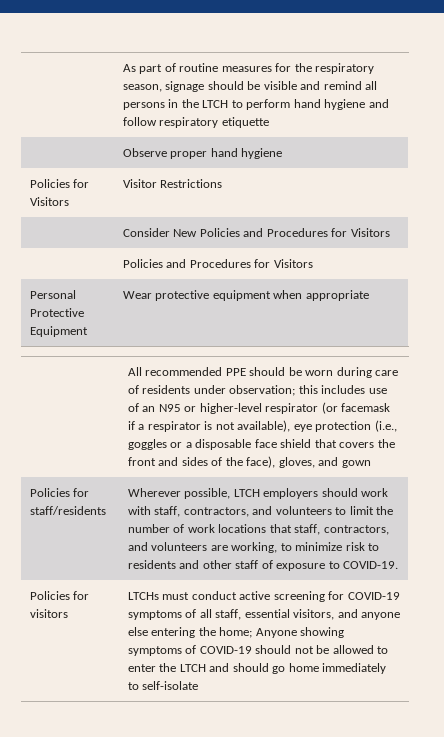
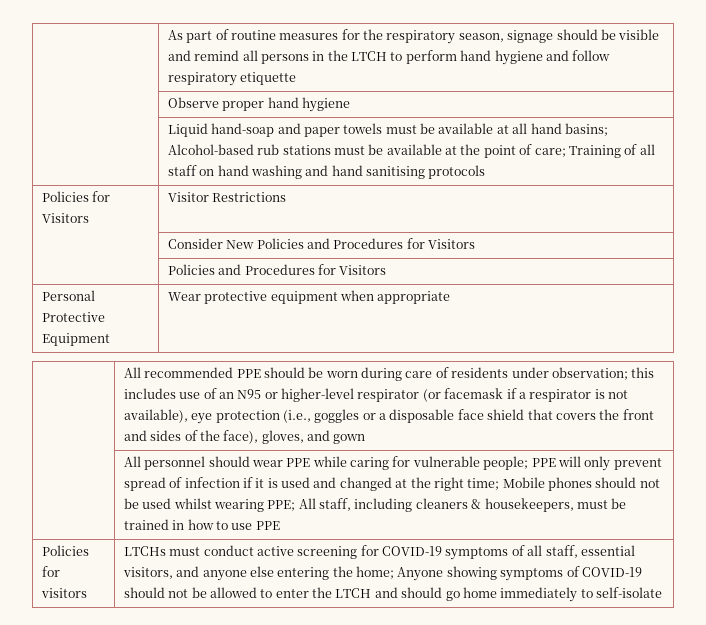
(283, 153) none -> [167,123,608,137] [167,144,655,158] [167,165,486,179] // | Liquid hand-soap and paper towels must be available at all hand basins; Alcohol-based rub stations must be available at the point of care; Training of all staff on hand washing and hand sanitising protocols
[29,488,90,497] [29,506,106,515] [127,488,389,499] [127,506,394,517] [127,524,389,535] [127,542,380,553] [127,560,399,571] Policies for staff/residents | Wherever possible, LTCH employers should work with staff, contractors, and volunteers to limit the number of work locations that staff, contractors, and volunteers are working, to minimize risk to residents and other staff of exposure to COVID-19. -> [123,456,662,471] [123,477,660,491] [123,498,627,512] [123,519,280,530] | All personnel should wear PPE while caring for vulnerable people; PPE will only prevent spread of infection if it is used and changed at the right time; Mobile phones should not be used whilst wearing PPE; All staff, including cleaners & housekeepers, must be trained in how to use PPE

